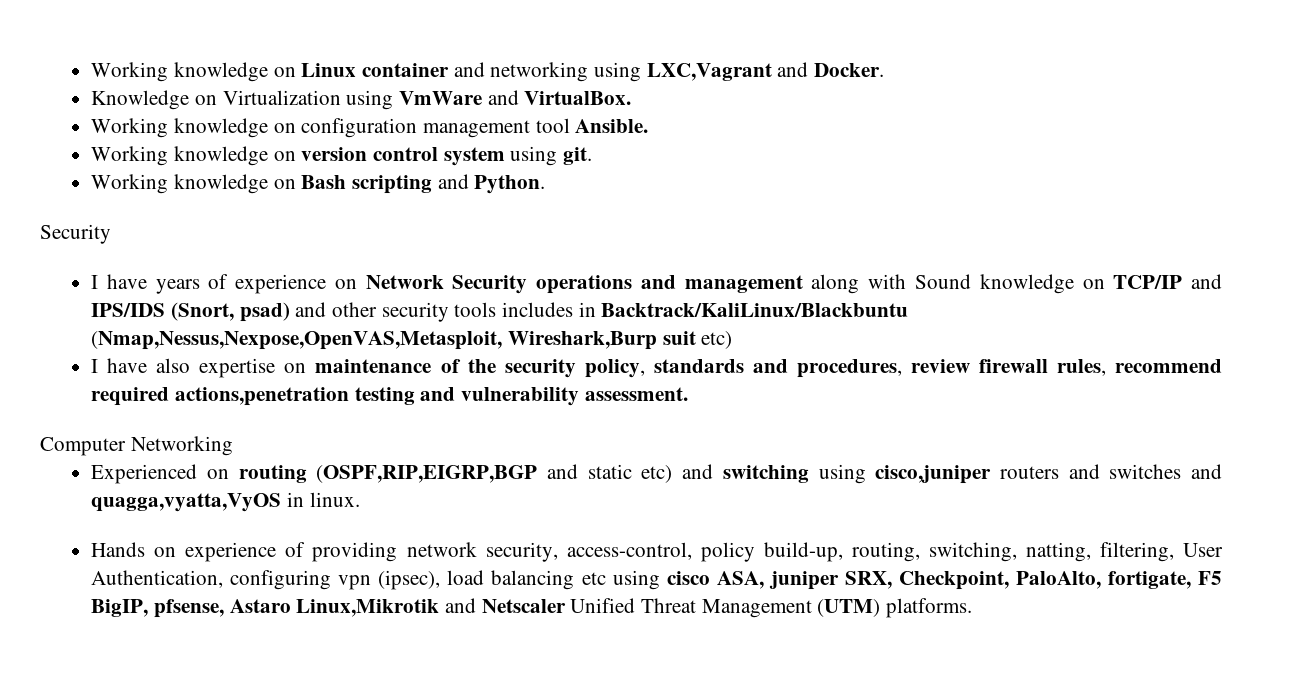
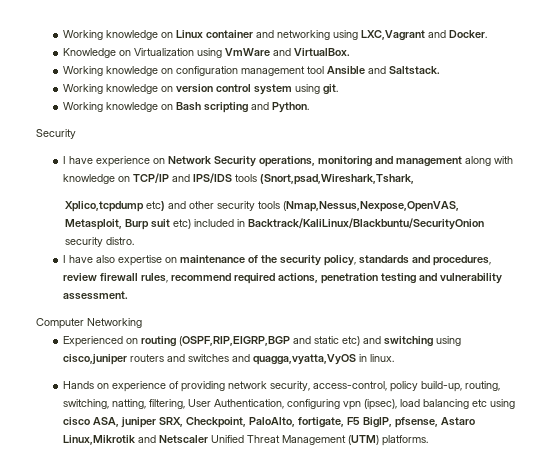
[575,119,649,133] Ansible. -> [326,66,440,75] Ansible and Saltstack.
[155,274,229,294] years of -> (93, 160) none
[536,275,633,294] operations -> [258,156,372,167] operations, monitoring
[914,274,971,289] Sound -> (513, 160) none
[170,302,909,322] [91,331,733,350] (Snort, psad) and other security tools includes in Backtrack/KaliLinux/Blackbuntu (Nmap,Nessus,Nexpose,OpenVAS,Metasploit, Wireshark,Burp suit etc) -> [234,174,414,185] [65,201,460,212] [65,218,485,230] [65,237,135,247] tools (Snort,psad,Wireshark,Tshark, // Xplico,tcpdump etc) and other security tools (Nmap,Nessus,Nexpose,OpenVAS, // Metasploit, Burp suit etc) included in Backtrack/KaliLinux/Blackbuntu/SecurityOnion security distro.
[174,387,349,406] actions,penetration -> [277,273,378,284] actions, penetration

